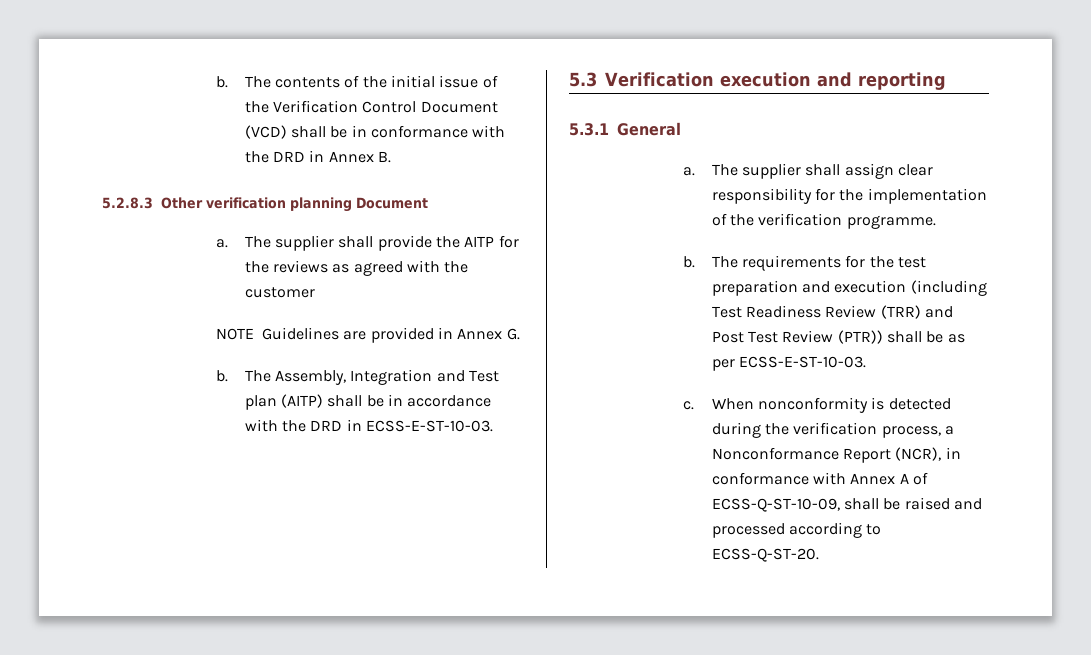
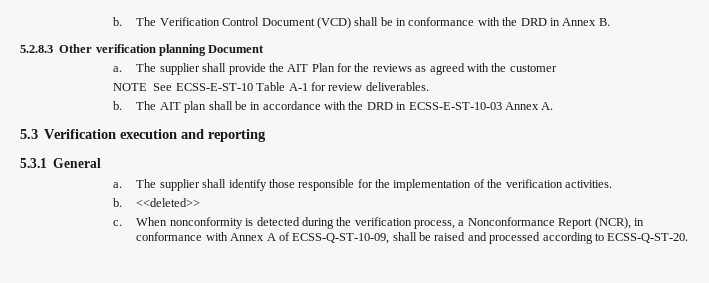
[216,75,498,88] [244,101,269,113] b. The contents of the initial issue of the -> [113,17,157,26] b. The
[464,236,495,247] AITP -> [287,63,335,72] AIT Plan
[262,327,520,343] [216,369,499,385] [244,394,324,410] Guidelines are provided in Annex G. // b. The Assembly, Integration and Test plan (AITP) -> [153,82,429,91] [113,101,207,113] See ECSS-E-ST-10 Table A-1 for review deliverables. // b. The AIT plan
[365,420,493,432] ECSS-E-ST-10-03. -> [408,102,554,110] ECSS-E-ST-10-03 Annex A.
[844,163,933,179] [711,188,812,204] assign clear responsibility -> [228,179,355,191] identify those responsible
[846,215,936,229] [683,255,926,271] [711,280,987,296] [711,305,953,319] [711,330,965,344] [711,356,867,371] programme. // b. The requirements for the test preparation and execution (including Test Readiness Review (TRR) and Post Test Review (PTR)) shall be as per ECSS-E-ST-10-03. -> [564,180,612,188] [113,198,201,207] activities. // b. <<deleted>>

